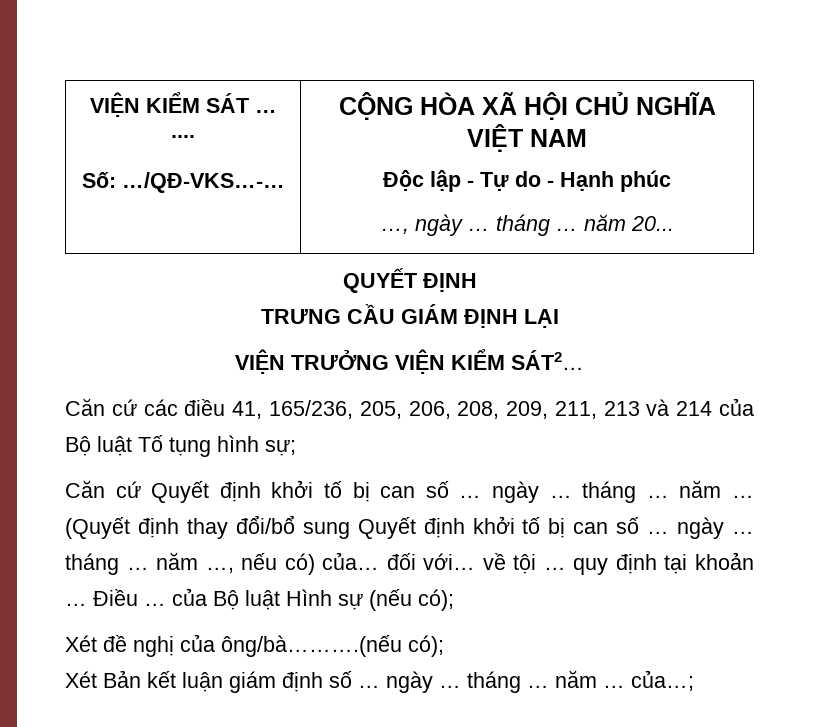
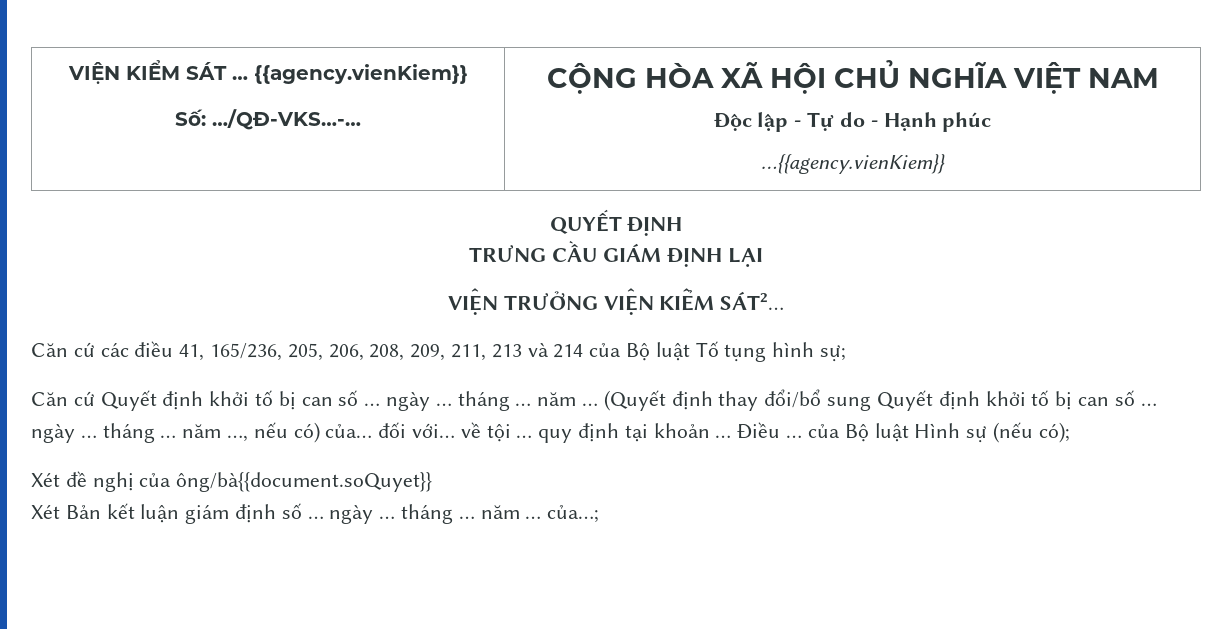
[171,135,195,138] .... -> [253,64,468,84] {{agency.vienKiem}}
[380,214,674,236] …, ngày … tháng … năm 20... -> [760,154,945,174] …{{agency.vienKiem}}
[221,635,444,657] ông/bà……….(nếu có); -> [176,472,433,492] ông/bà{{document.soQuyet}}

